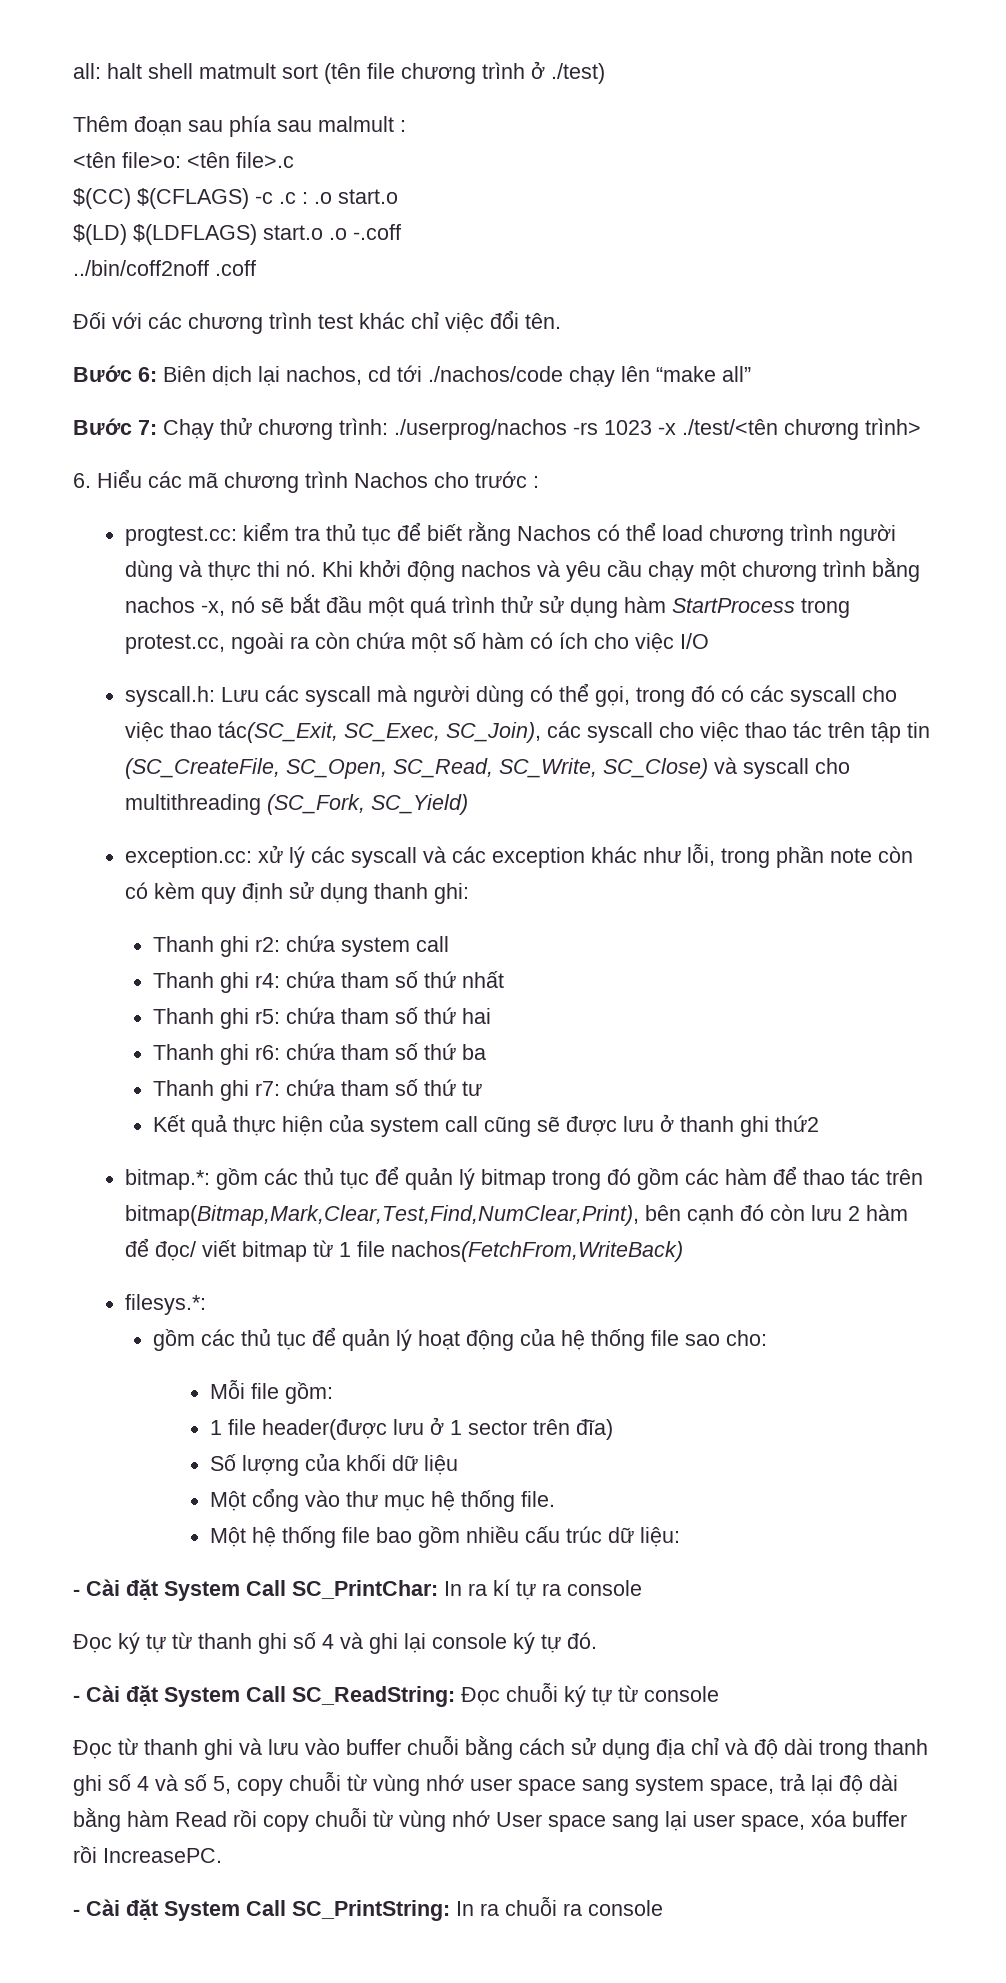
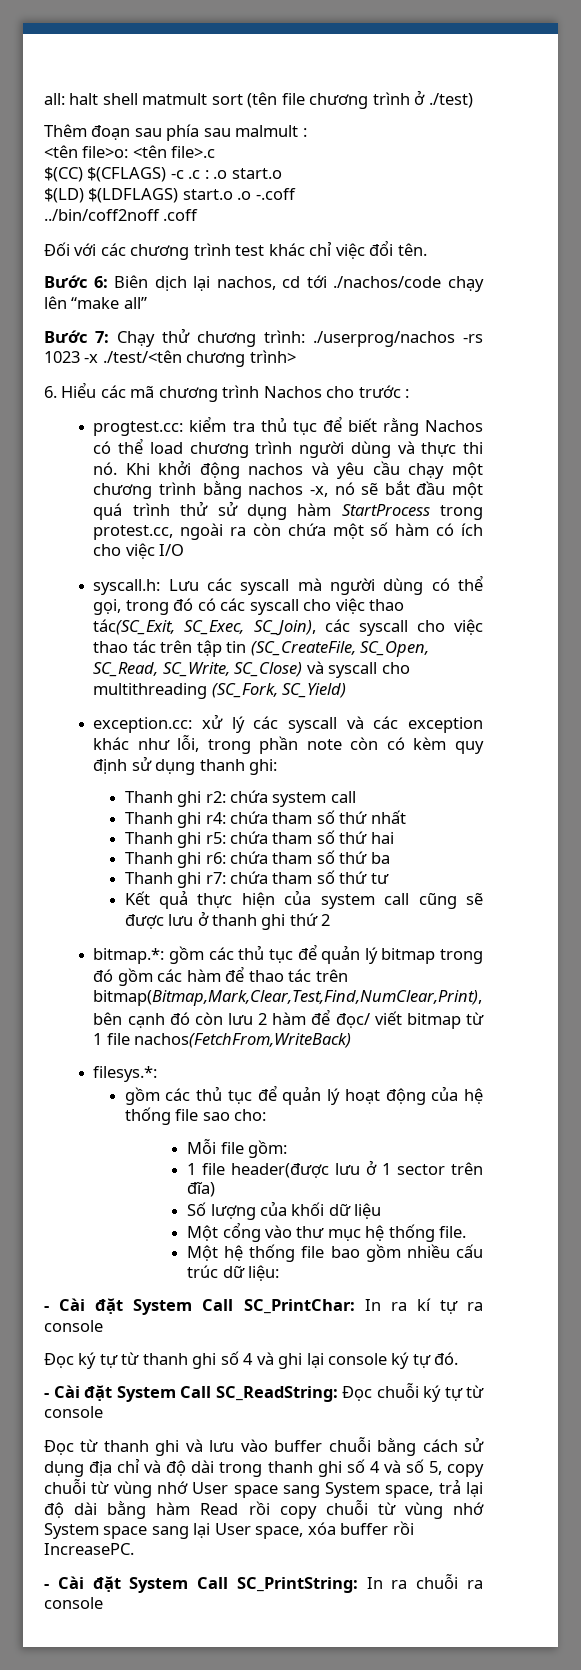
[775,1115,820,1132] thứ2 -> [289,913,331,926] thứ 2
[470,1776,704,1796] user space sang system -> [192,1482,381,1498] User space sang System
[496,1812,542,1827] User -> [44,1523,99,1539] System
[693,1814,735,1827] user -> [214,1523,251,1535] User

